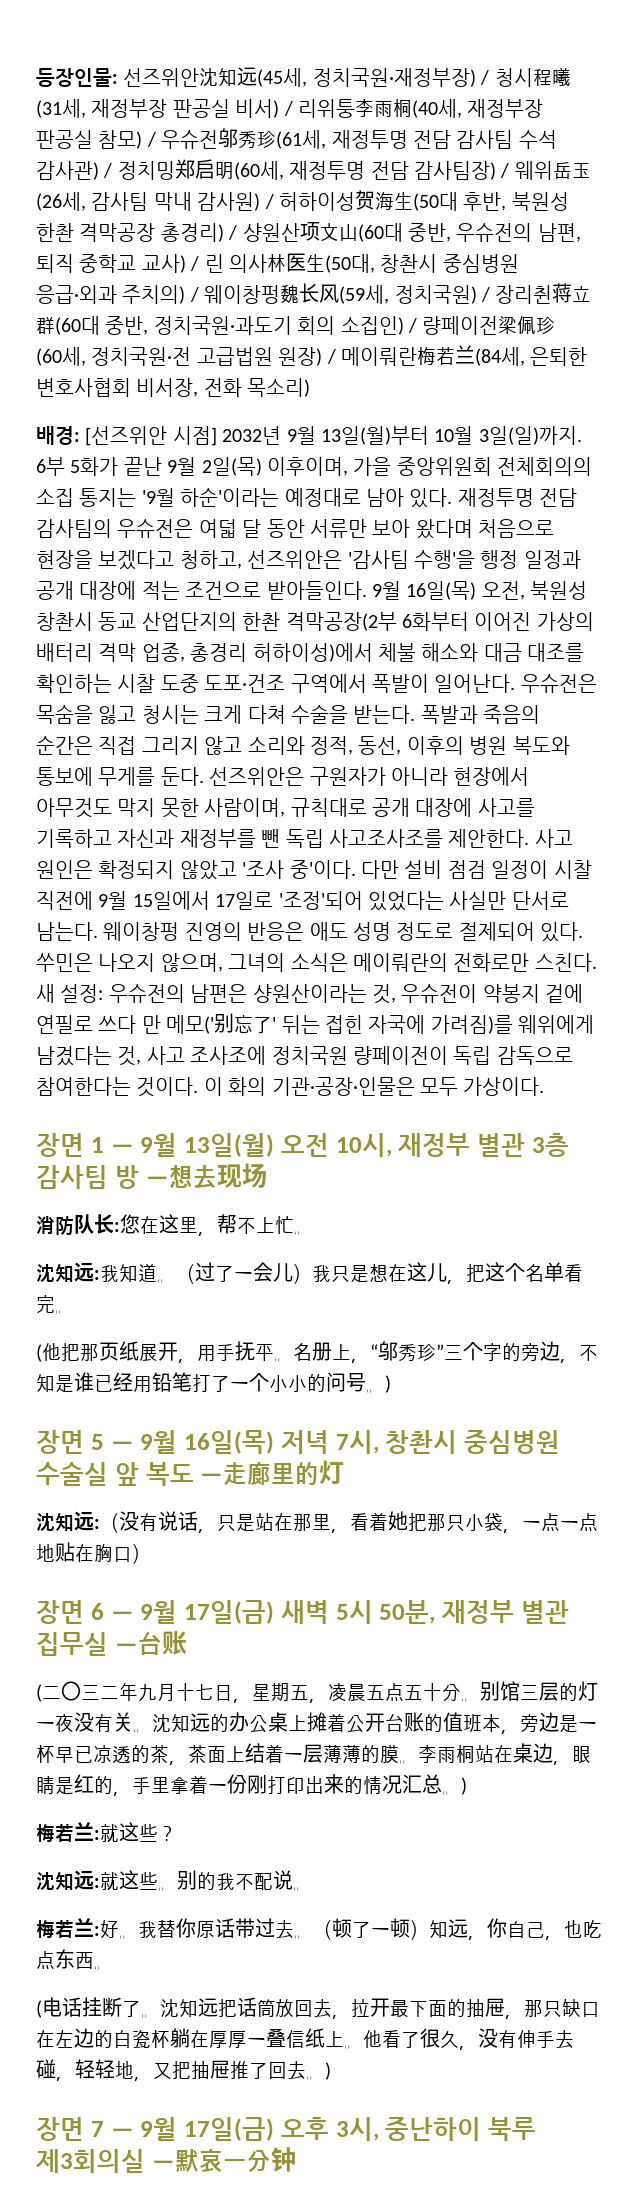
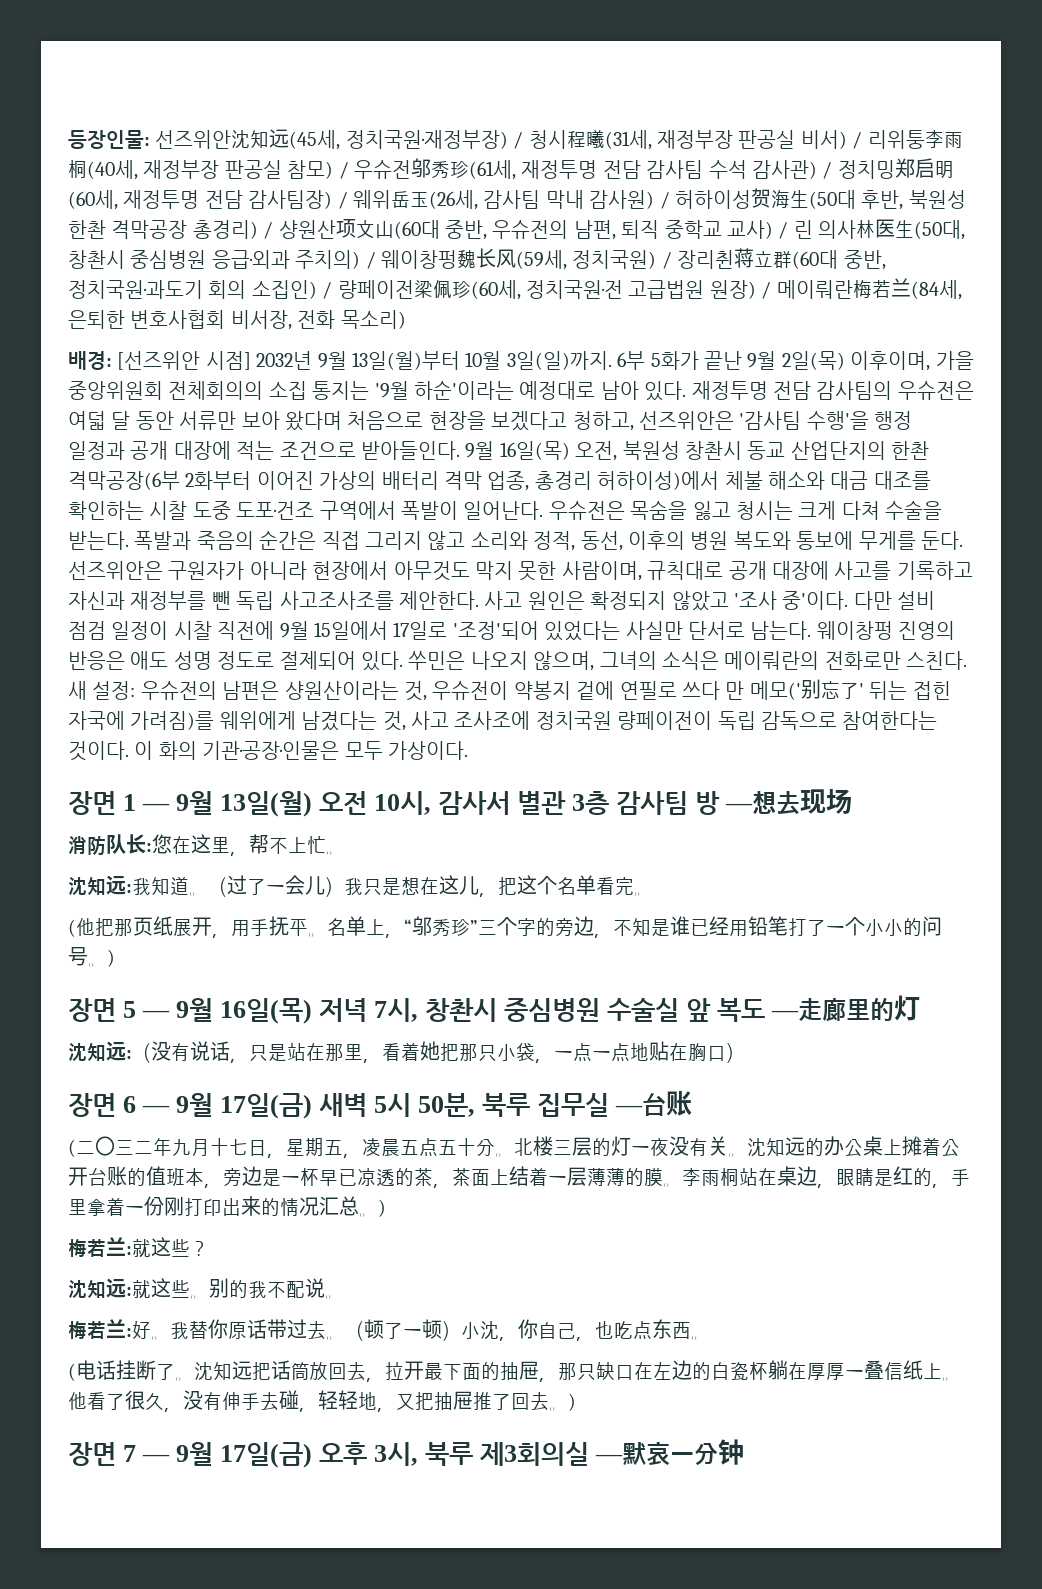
[285,612,469,631] 격막공장(2부 6화부터 -> [68,471,252,490] 격막공장(6부 2화부터
[398,1133,471,1157] 재정부 -> [438,791,511,815] 감사서
[312,1342,332,1361] 册 -> [346,916,366,936] 单
[442,1600,569,1624] 재정부 별관 -> [482,1093,531,1117] 북루
[480,1681,520,1701] 别馆 -> [514,1136,553,1156] 北楼
[429,1919,468,1938] 知远 -> [461,1321,499,1339] 小沈
[385,2117,482,2141] 중난하이 -> (419, 1454) none

